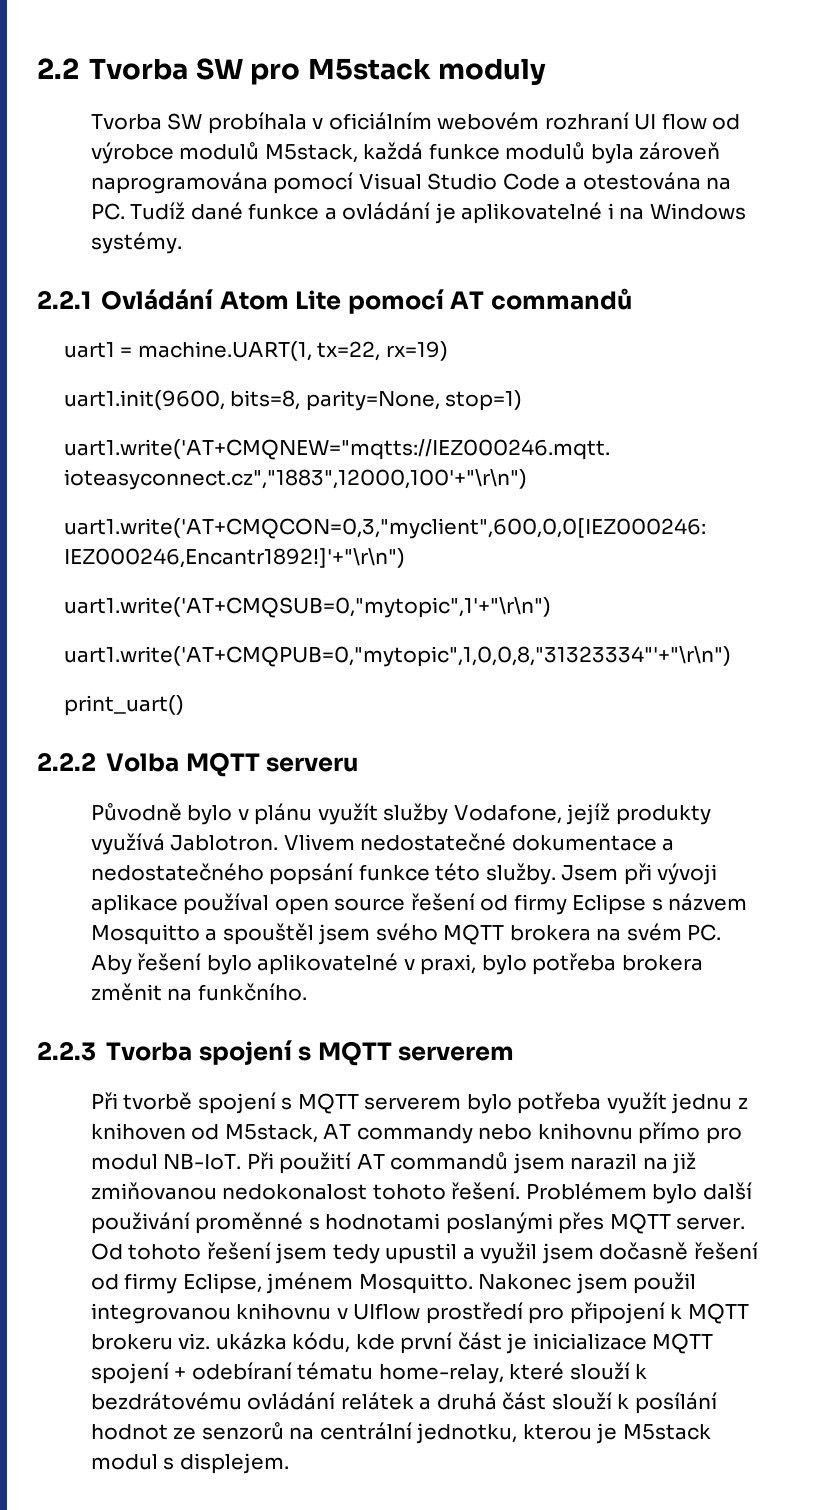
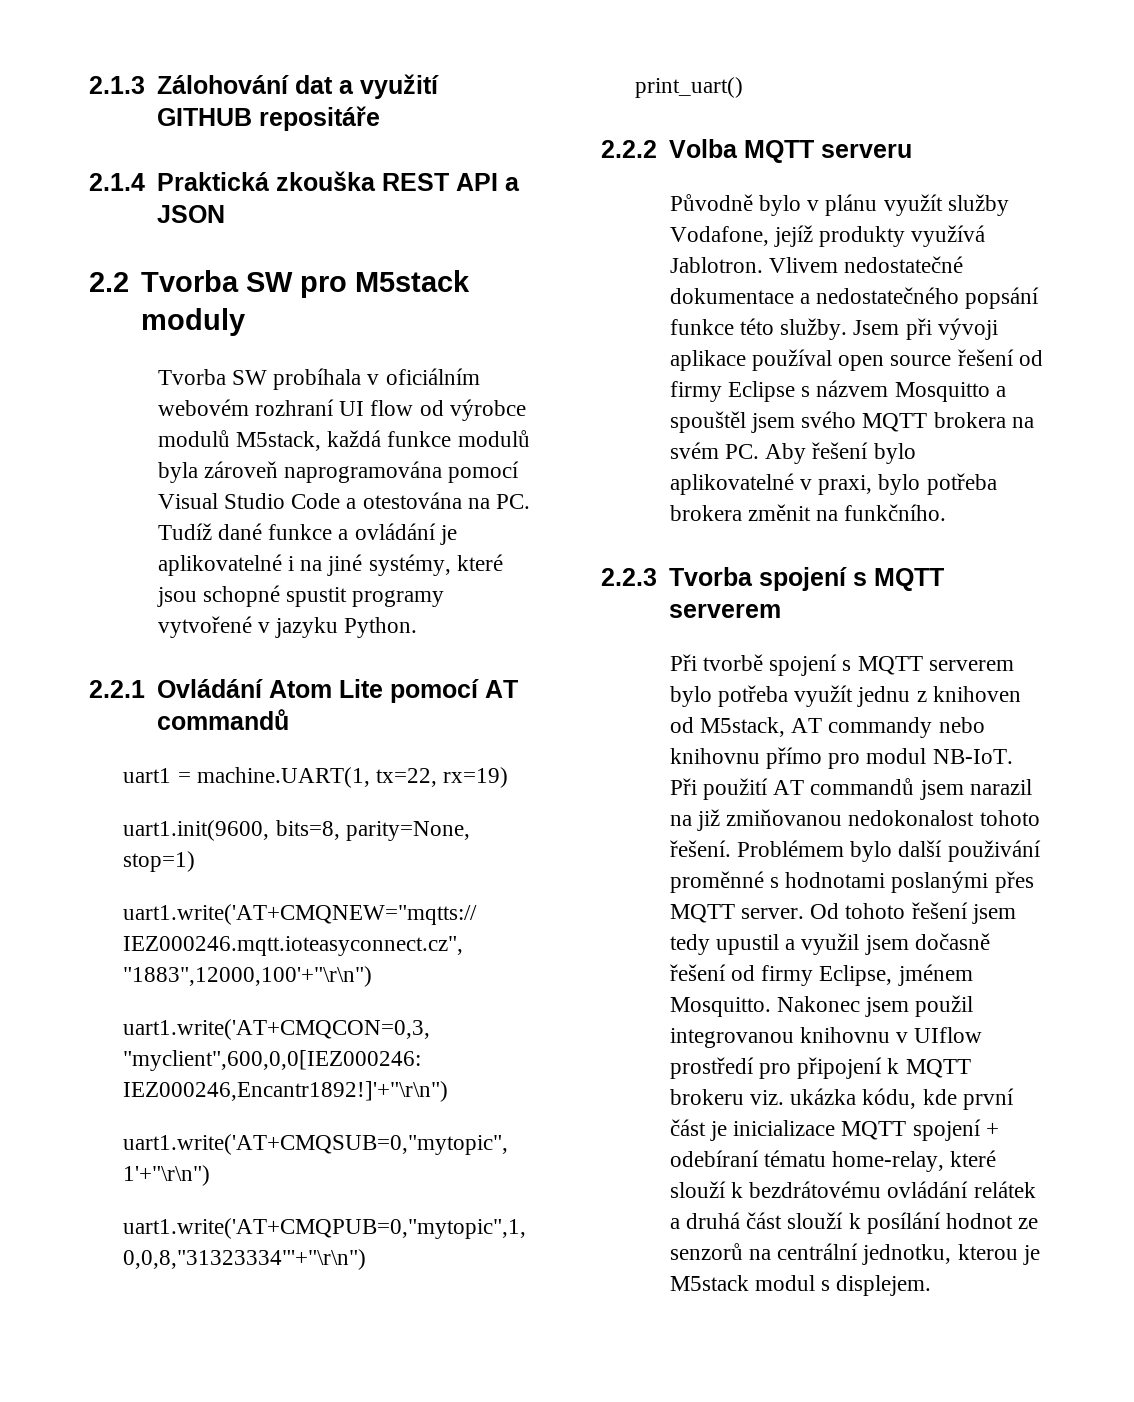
(37, 68) none -> [89,74,439,99] [156,106,380,131] [89,171,520,191] [156,205,225,223] 2.1.3 Zálohování dat a využití GITHUB repositáře // 2.1.4 Praktická zkouška REST API a JSON //
[649,203,746,220] [90,232,182,254] Windows systémy. -> [327,554,503,576] [156,585,445,607] [157,616,418,638] jiné systémy, které jsou schopné spustit programy vytvořené v jazyku Python.

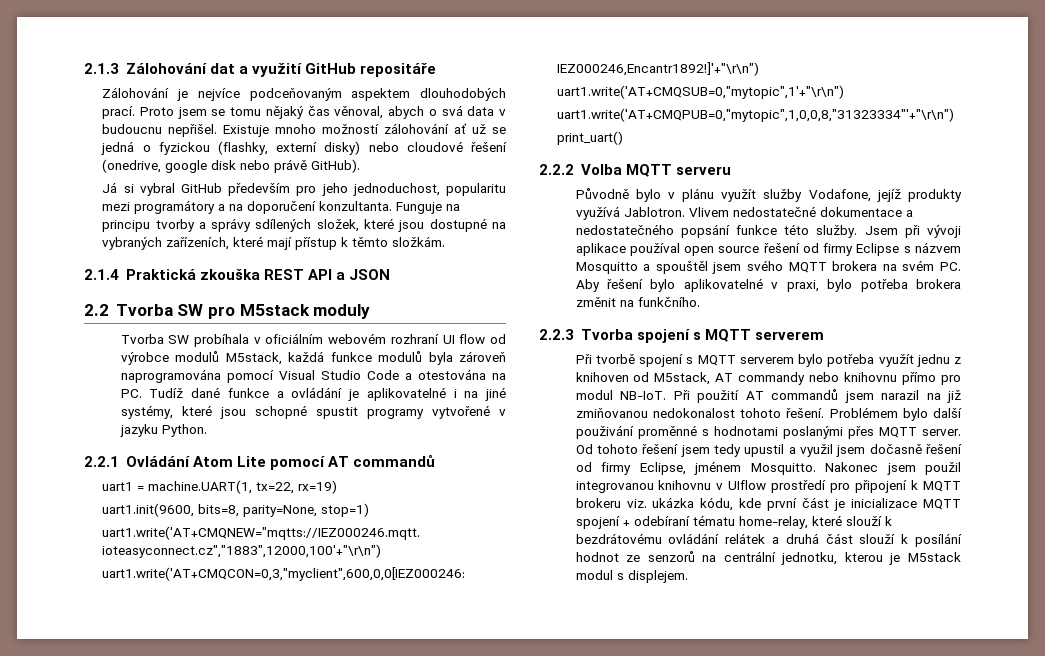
[156,108,252,126] GITHUB -> [304,63,356,74] GitHub
(380, 118) none -> [102,87,506,101] [102,105,507,119] [102,123,507,137] [101,141,508,155] [102,159,361,173] [102,182,506,196] [102,200,461,214] [102,218,507,232] [102,236,446,250] // Zálohování je nejvíce podceňovaným aspektem dlouhodobých prací. Proto jsem se tomu nějaký čas věnoval, abych o svá data v budoucnu nepřišel. Existuje mnoho možností zálohování ať už se jedná o fyzickou (flashky, externí disky) nebo cloudové řešení (onedrive, google disk nebo právě GitHub). // Já si vybral GitHub především pro jeho jednoduchost, popularitu mezi programátory a na doporučení konzultanta. Funguje na principu tvorby a správy sdílených složek, které jsou dostupné na vybraných zařízeních, které mají přístup k těmto složkám.

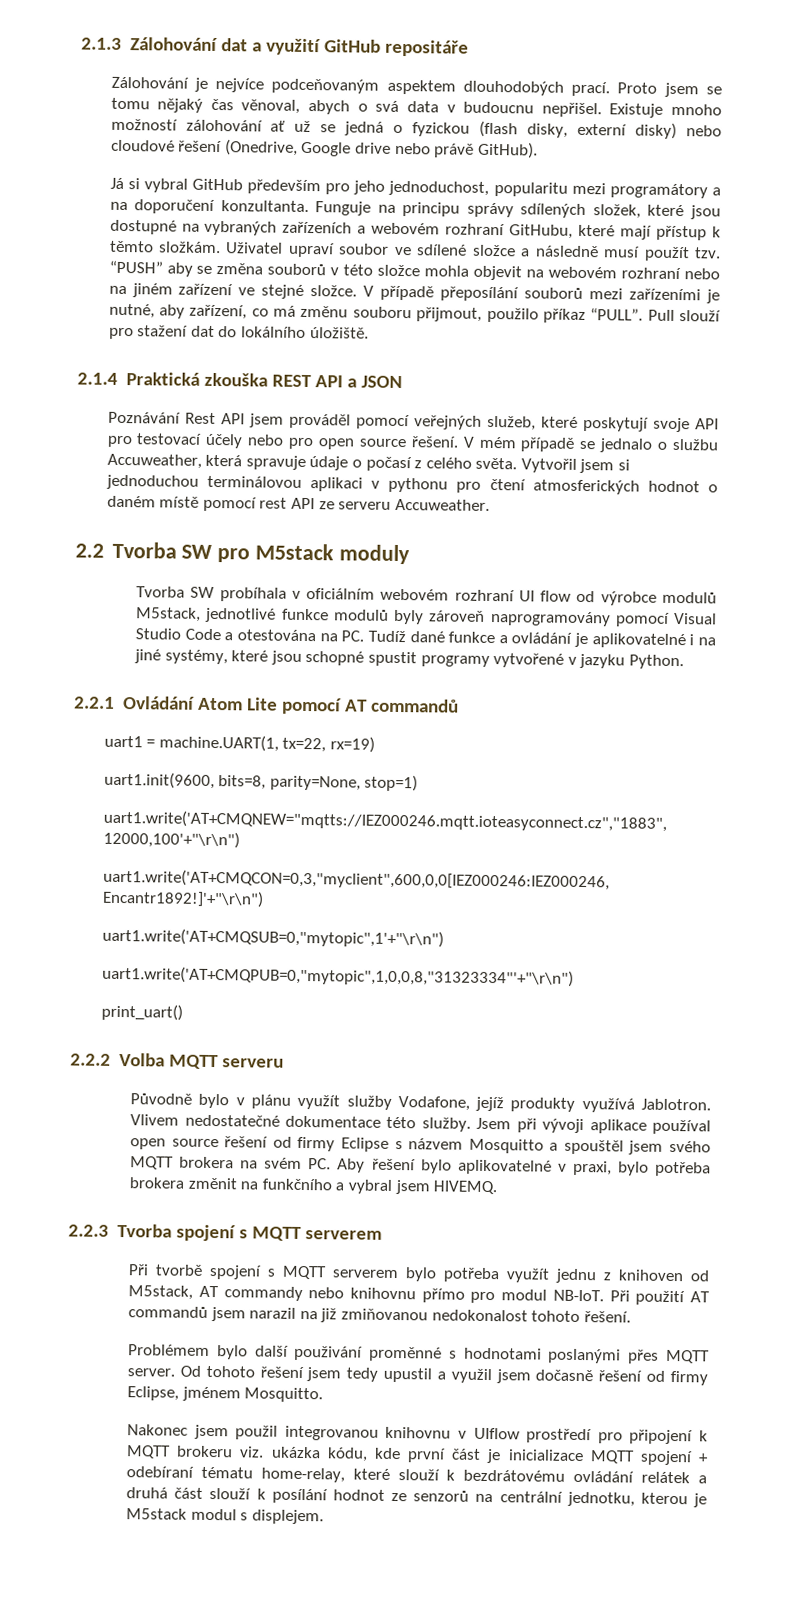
[217,141,268,155] (flashky, -> [479,120,569,138] (flash disky,
[102,159,237,173] (onedrive, google disk -> [224,139,391,157] (Onedrive, Google drive
[155,219,206,232] tvorby a -> (461, 209) none
[166,237,230,250] zařízeních, -> [282,221,574,239] zařízeních a webovém rozhraní GitHubu,
(446, 241) none -> [225,242,721,262] [108,260,720,281] [108,283,720,304] [108,303,722,324] [108,325,369,340] Uživatel upraví soubor ve sdílené složce a následně musí použít tzv. “PUSH” aby se změna souborů v této složce mohla objevit na webovém rozhraní nebo na jiném zařízení ve stejné složce. V případě přeposílání souborů mezi zařízeními je nutné, aby zařízení, co má změnu souboru přijmout, použilo příkaz “PULL”. Pull slouží pro stažení dat do lokálního úložiště.
(391, 274) none -> [107,411,719,433] [106,433,719,453] [106,453,631,474] [105,474,718,495] [106,495,490,512] // Poznávání Rest API jsem prováděl pomocí veřejných služeb, které poskytují svoje API pro testovací účely nebo pro open source řešení. V mém případě se jednalo o službu Accuweather, která spravuje údaje o počasí z celého světa. Vytvořil jsem si jednoduchou terminálovou aplikaci v pythonu pro čtení atmosferických hodnot o daném místě pomocí rest API ze serveru Accuweather.
[288,351,325,362] každá -> [205,607,277,623] jednotlivé
[428,351,506,365] [120,369,221,383] byla zároveň naprogramována -> [393,609,611,627] byly zároveň naprogramovány
[905,210,913,217] [575,224,777,238] a nedostatečného popsání funkce -> (381, 1121) none
[637,297,700,307] funkčního. -> [261,1178,498,1195] funkčního a vybral jsem HIVEMQ.
(825, 413) none -> (631, 1317) //
(816, 469) none -> (324, 1395) //

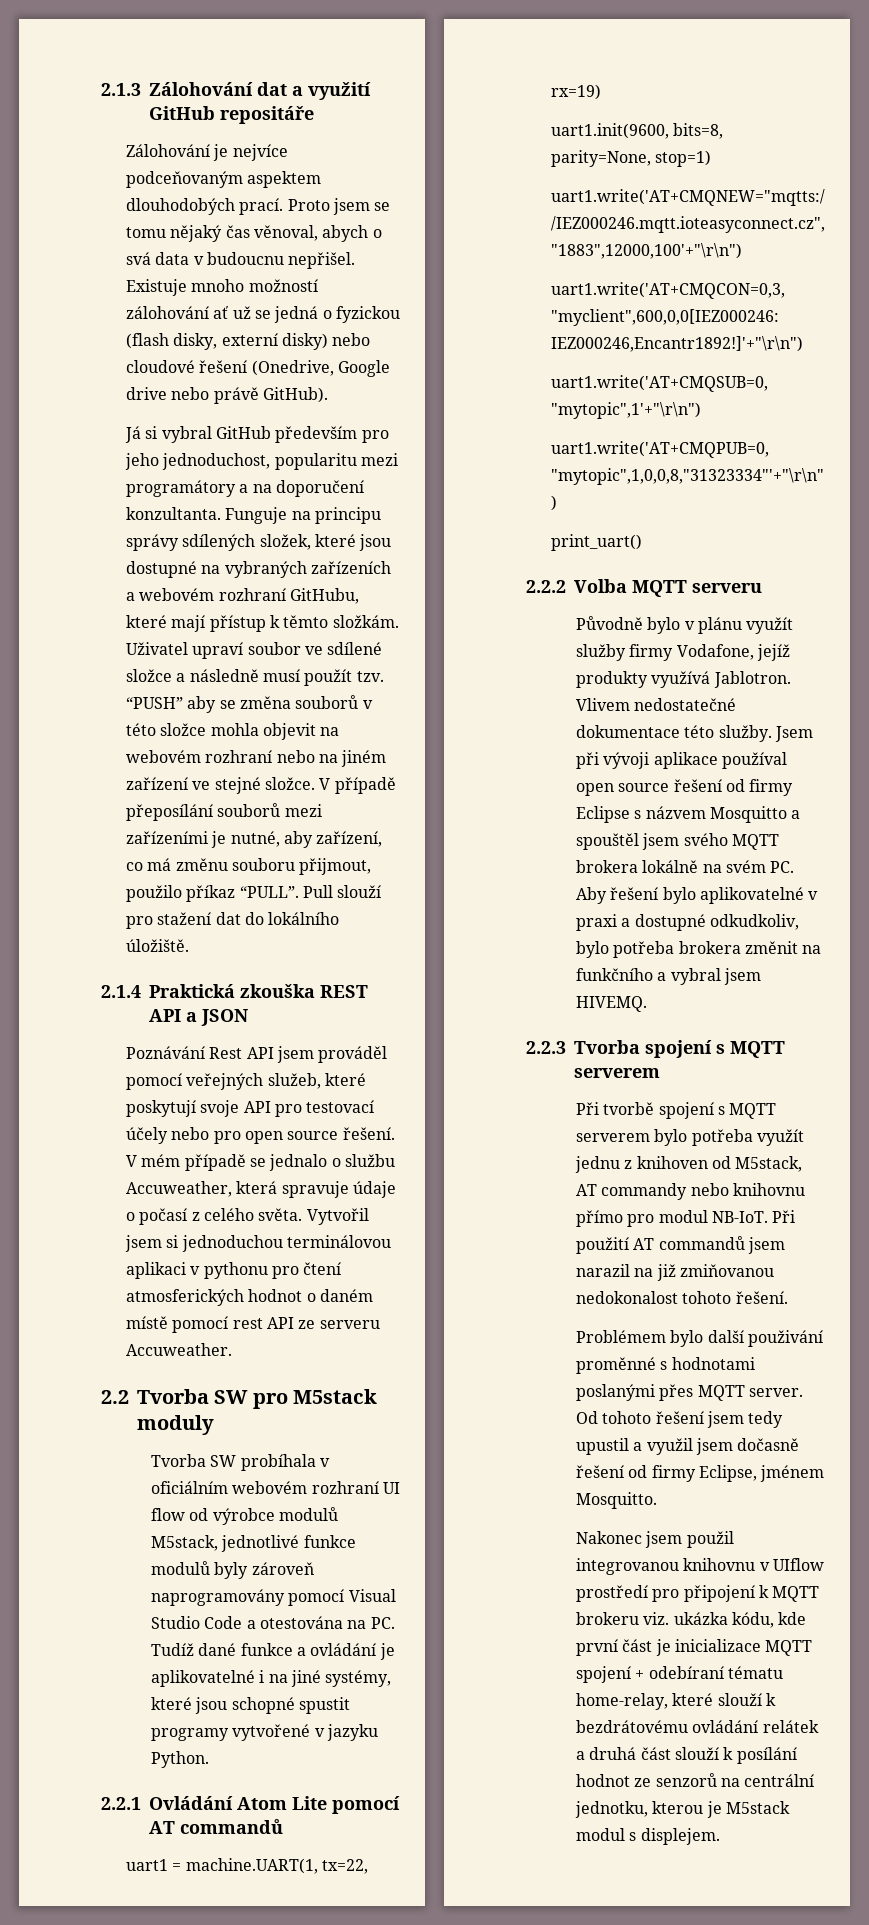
(392, 1102) none -> [629,644,674,661] firmy
(235, 1162) none -> [642,860,699,873] lokálně
[572,1160,612,1176] praxi, -> [576,914,800,931] praxi a dostupné odkudkoliv,

